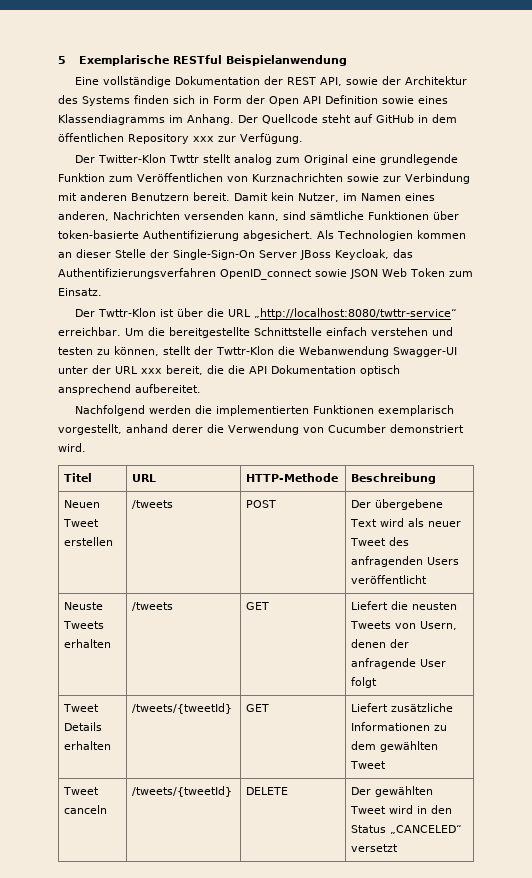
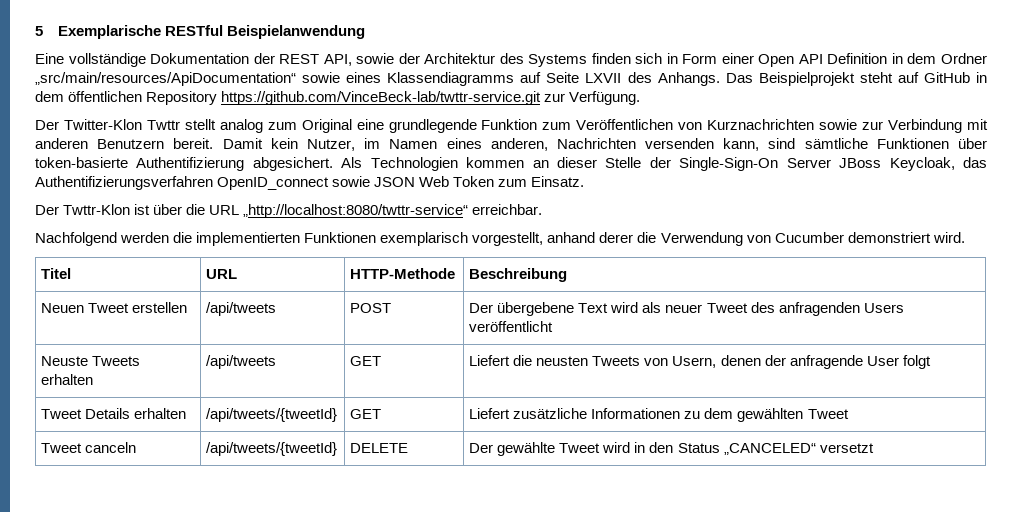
[246,95,265,104] der -> [721,53,754,64] einer
[382,96,448,104] [58,114,318,125] sowie eines Klassendiagramms im Anhang. Der Quellcode -> [891,53,987,64] [35,72,855,86] in dem Ordner „src/main/resources/ApiDocumentation“ sowie eines Klassendiagramms auf Seite LXVII des Anhangs. Das Beispielprojekt
[193,136,214,142] xxx -> [221,91,542,105] https://github.com/VinceBeck-lab/twttr-service.git
[125,327,453,338] [58,346,457,357] [58,365,400,376] [58,384,201,395] Um die bereitgestellte Schnittstelle einfach verstehen und testen zu können, stellt der Twttr-Klon die Webanwendung Swagger-UI unter der URL xxx bereit, die die API Dokumentation optisch ansprechend aufbereitet. -> (543, 209) none
[132,500,174,509] /tweets -> [206,302,277,316] /api/tweets
[132,602,174,611] /tweets -> [206,355,277,369] /api/tweets
[132,703,233,714] /tweets/{tweetId} -> [206,408,338,422] /api/tweets/{tweetId}
[132,786,233,797] /tweets/{tweetId} -> [206,442,338,456] /api/tweets/{tweetId}
[375,786,434,797] gewählten -> [497,442,556,456] gewählte

